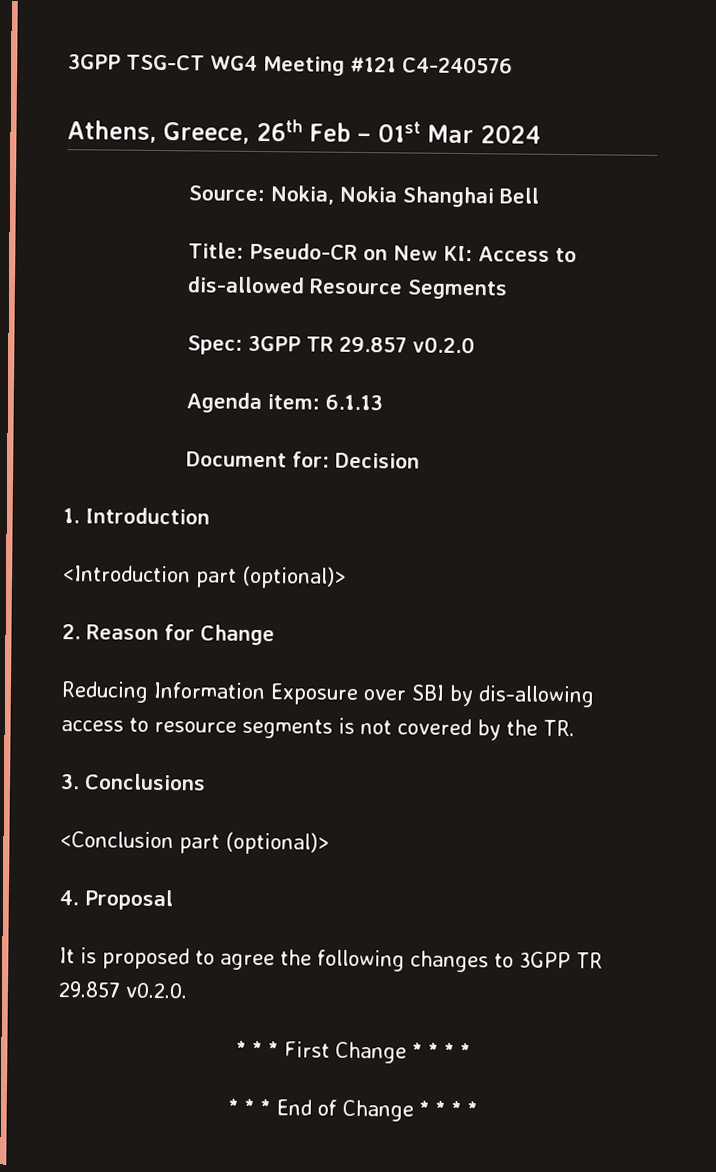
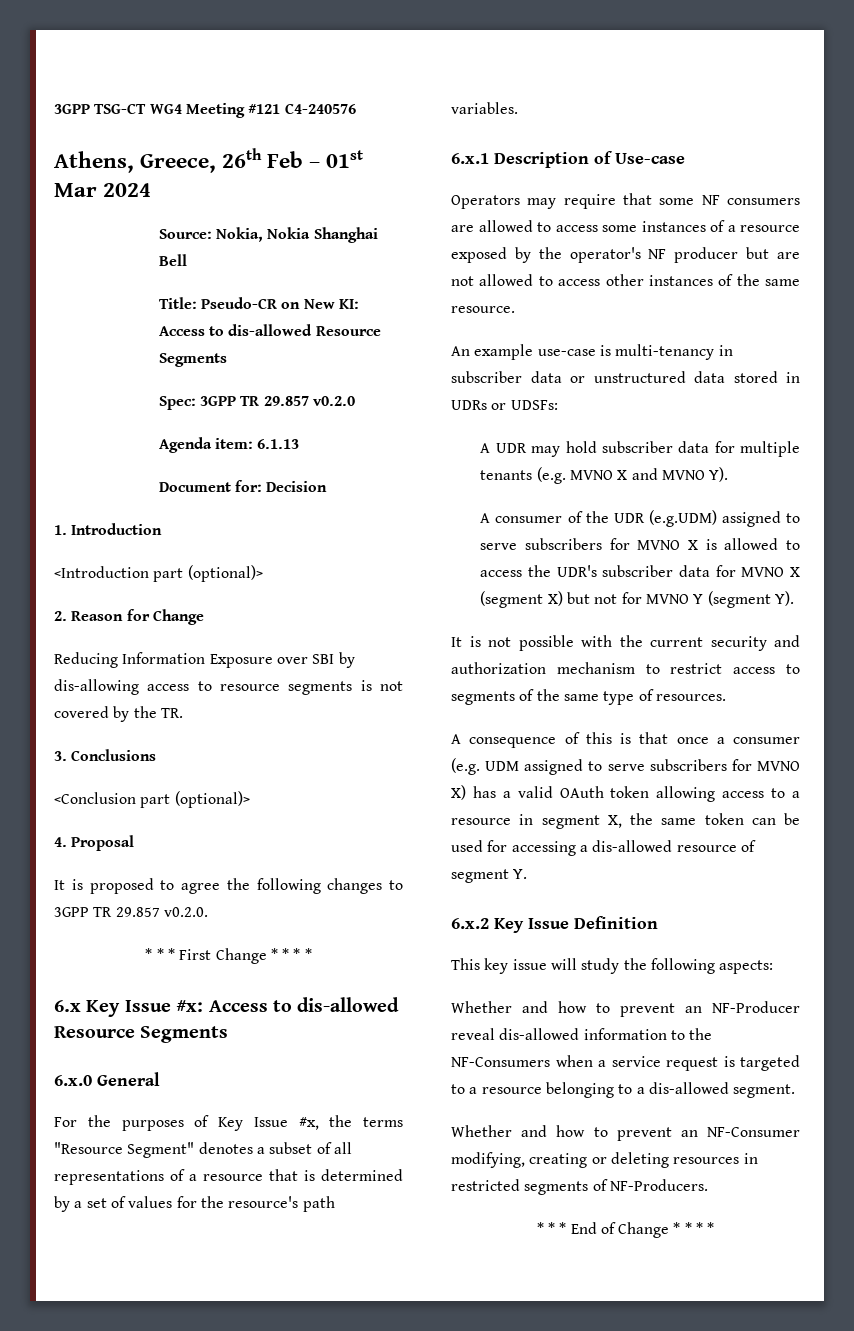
(471, 1051) none -> [54,997,400,1017] [54,1026,229,1043] [54,1072,160,1086] [54,1115,403,1131] [54,1142,352,1158] [54,1169,403,1185] [54,1196,335,1212] [451,102,518,114] [451,151,685,168] [451,193,800,209] [451,220,800,232] [451,247,800,263] [451,274,800,286] [451,306,515,313] [451,344,733,360] [451,371,800,383] [451,400,558,410] [480,441,800,457] [480,467,729,484] [480,510,800,527] [480,538,800,550] [480,565,800,577] [480,591,794,608] [451,635,800,651] [451,662,800,674] [451,689,726,705] [451,732,800,748] [451,758,800,775] [451,785,800,802] [451,813,800,829] [451,840,756,856] [451,869,528,883] [451,916,658,933] [451,958,774,974] [451,1001,800,1017] [451,1028,713,1040] [451,1055,800,1071] [451,1082,796,1098] [451,1125,800,1141] [451,1152,758,1168] [451,1179,708,1195] // 6.x Key Issue #x: Access to dis-allowed Resource Segments // 6.x.0 General // For the purposes of Key Issue #x, the terms "Resource Segment" denotes a subset of all representations of a resource that is determined by a set of values for the resource's path variables. // 6.x.1 Description of Use-case // Operators may require that some NF consumers are allowed to access some instances of a resource exposed by the operator's NF producer but are not allowed to access other instances of the same resource. // An example use-case is multi-tenancy in subscriber data or unstructured data stored in UDRs or UDSFs: // A UDR may hold subscriber data for multiple tenants (e.g. MVNO X and MVNO Y). // A consumer of the UDR (e.g.UDM) assigned to serve subscribers for MVNO X is allowed to access the UDR's subscriber data for MVNO X (segment X) but not for MVNO Y (segment Y). // It is not possible with the current security and authorization mechanism to restrict access to segments of the same type of resources. // A consequence of this is that once a consumer (e.g. UDM assigned to serve subscribers for MVNO X) has a valid OAuth token allowing access to a resource in segment X, the same token can be used for accessing a dis-allowed resource of segment Y. // 6.x.2 Key Issue Definition // This key issue will study the following aspects: // Whether and how to prevent an NF-Producer reveal dis-allowed information to the NF-Consumers when a service request is targeted to a resource belonging to a dis-allowed segment. // Whether and how to prevent an NF-Consumer modifying, creating or deleting resources in restricted segments of NF-Producers.

